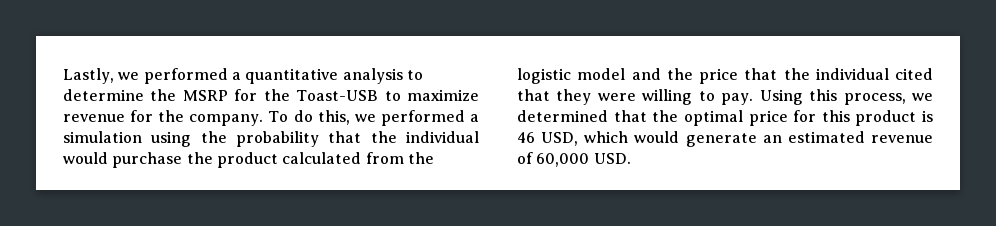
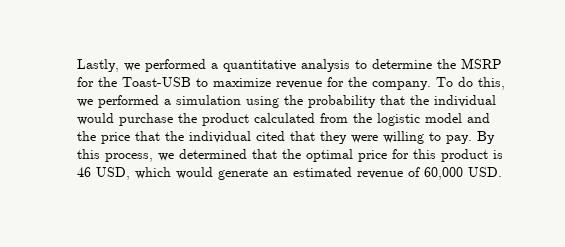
[759,89,803,105] Using -> [477,131,495,144] By

